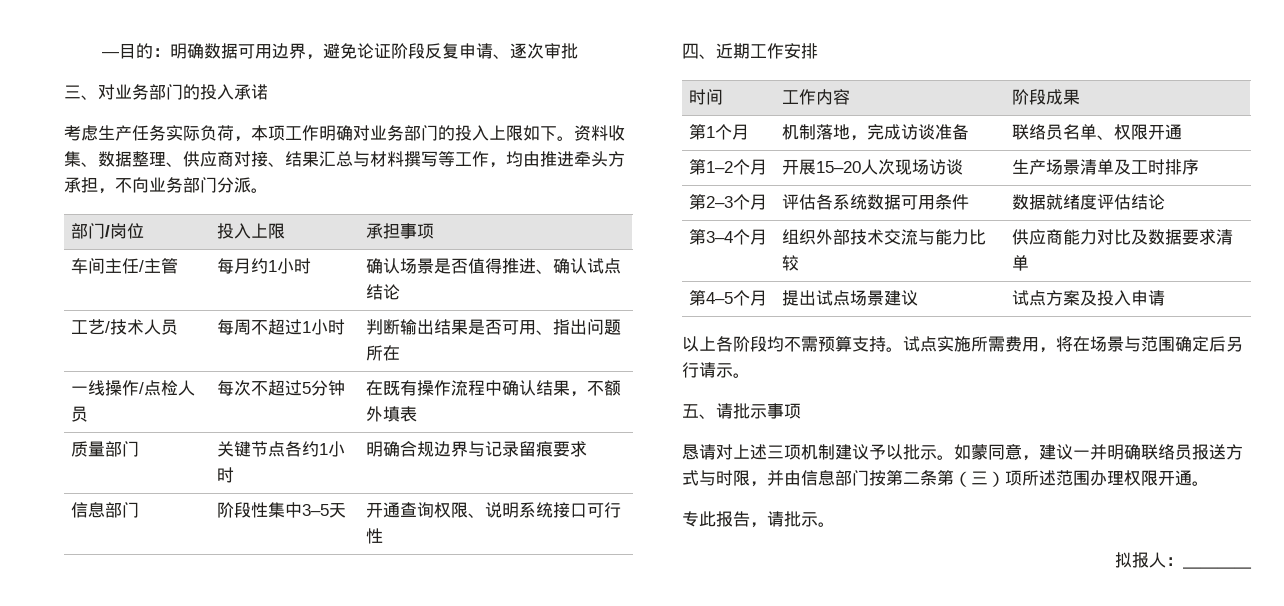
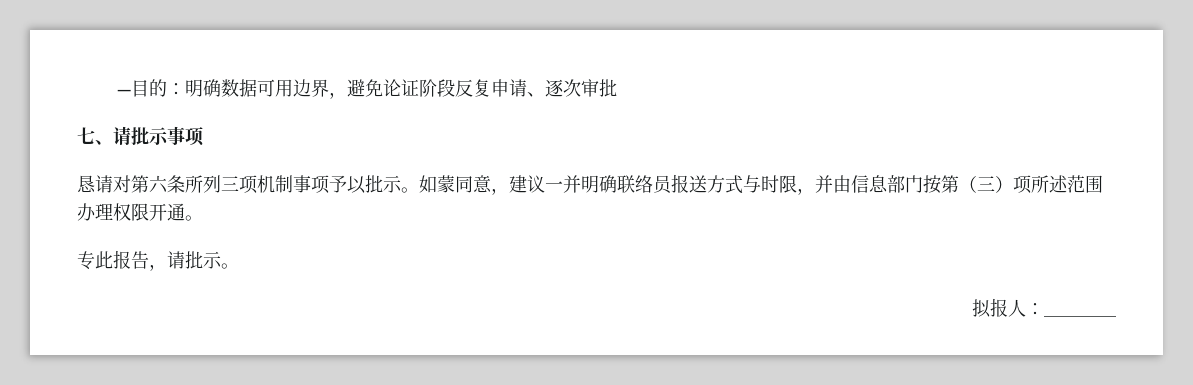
[64,84,268,100] [64,125,625,142] [64,151,625,168] [64,177,268,194] [71,223,145,239] [217,223,286,239] [366,223,435,239] [71,258,179,274] [217,258,312,274] [366,258,622,274] [366,284,401,300] [71,319,179,335] [217,319,346,335] [366,319,622,335] [366,345,401,361] [71,380,196,396] [71,406,89,422] [217,380,346,396] [366,380,622,397] [366,406,418,422] [71,441,140,457] [217,441,346,457] [217,467,235,483] [366,441,588,457] [71,502,140,518] [217,502,347,518] [366,502,622,518] [366,528,384,544] [682,43,818,59] [689,89,724,105] [782,89,851,105] [1012,89,1081,105] [689,124,750,140] [782,124,970,141] [1012,124,1183,140] [689,159,768,175] [782,159,964,175] [1012,159,1200,175] [689,194,768,210] [782,194,970,210] [1012,194,1166,210] [689,229,768,245] [782,229,987,245] [782,255,800,271] [1012,229,1234,245] [1012,255,1030,271] [689,290,768,306] [782,290,919,306] [1012,290,1166,306] [682,336,1243,353] [682,362,750,378] [682,404,699,418] 三、对业务部门的投入承诺 // 考虑生产任务实际负荷，本项工作明确对业务部门的投入上限如下。资料收集、数据整理、供应商对接、结果汇总与材料撰写等工作，均由推进牵头方承担，不向业务部门分派。 // 部门/岗位 | 投入上限 | 承担事项 // 车间主任/主管 | 每月约1小时 | 确认场景是否值得推进、确认试点结论 // 工艺/技术人员 | 每周不超过1小时 | 判断输出结果是否可用、指出问题所在 // 一线操作/点检人员 | 每次不超过5分钟 | 在既有操作流程中确认结果，不额外填表 // 质量部门 | 关键节点各约1小时 | 明确合规边界与记录留痕要求 // 信息部门 | 阶段性集中3–5天 | 开通查询权限、说明系统接口可行性 // 四、近期工作安排 // 时间 | 工作内容 | 阶段成果 // 第1个月 | 机制落地，完成访谈准备 | 联络员名单、权限开通 // 第1–2个月 | 开展15–20人次现场访谈 | 生产场景清单及工时排序 // 第2–3个月 | 评估各系统数据可用条件 | 数据就绪度评估结论 // 第3–4个月 | 组织外部技术交流与能力比较 | 供应商能力对比及数据要求清单 // 第4–5个月 | 提出试点场景建议 | 试点方案及投入申请 // 以上各阶段均不需预算支持。试点实施所需费用，将在场景与范围确定后另行请示。 // 五 -> [77,127,95,144] 七
[733,444,767,460] 上述 -> [131,175,221,193] 第六条所列
[835,444,869,460] 建议 -> [293,175,330,194] 事项
[903,470,954,486] 二条第 -> (959, 184) none

